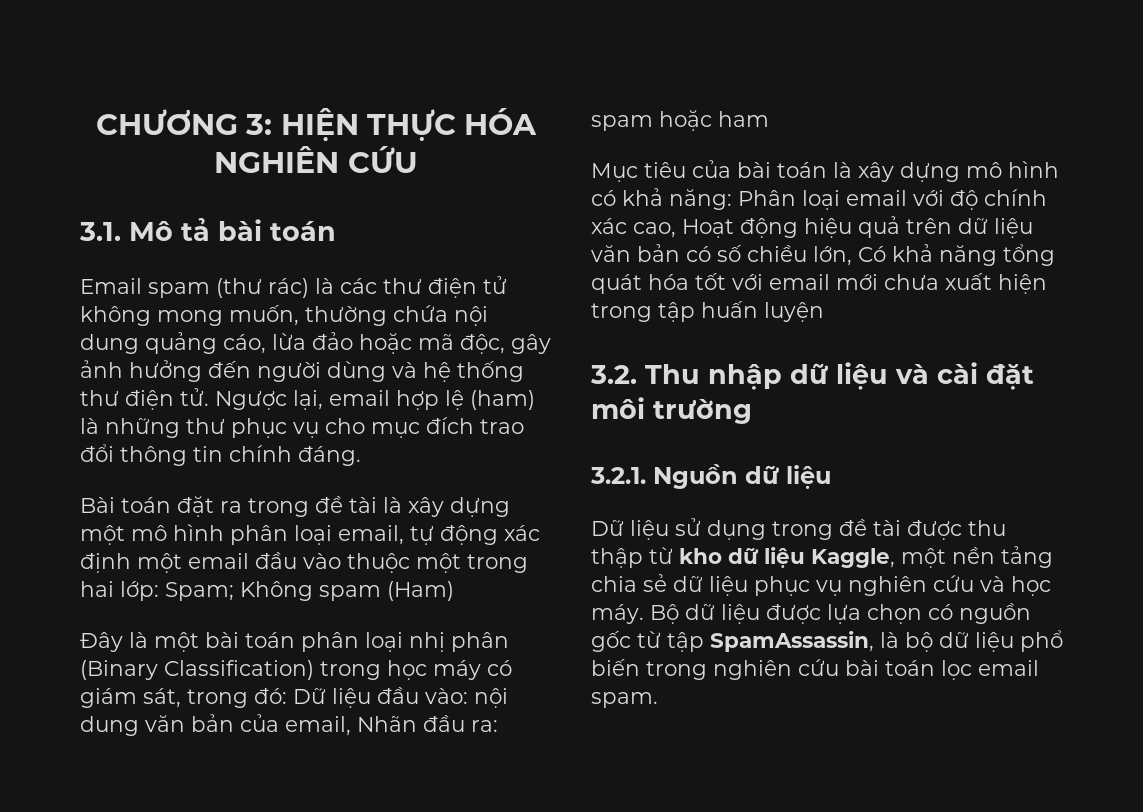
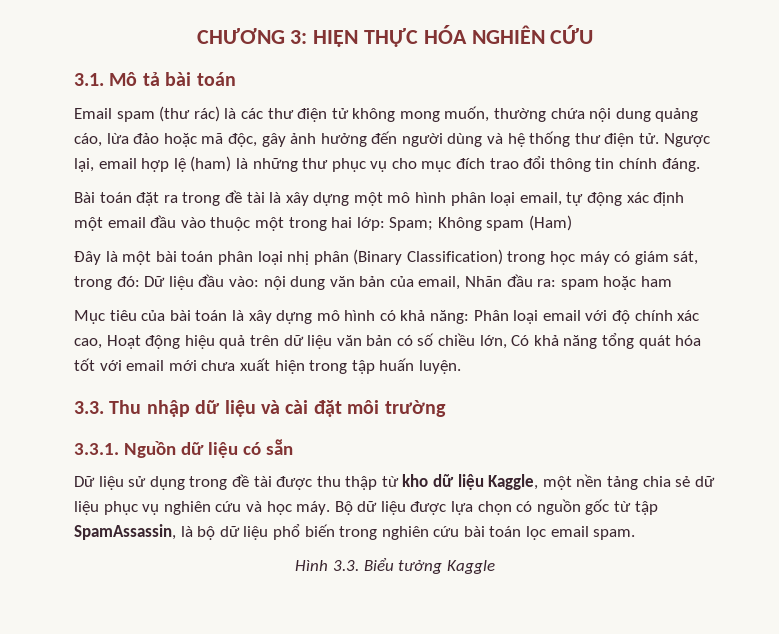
[764,302,824,322] [590,365,637,384] luyện // 3.2. -> [418,360,461,374] [74,401,104,414] luyện. // 3.3.
[590,467,646,484] 3.2.1. -> [74,443,119,455] 3.3.1.
(831, 477) none -> [242,439,293,455] có sẵn
(658, 700) none -> [295,558,495,574] // Hình 3.3. Biểu tưởng Kaggle

